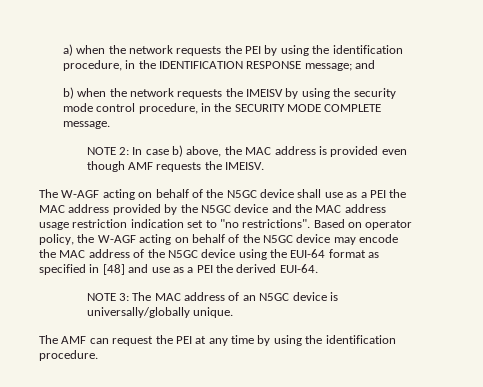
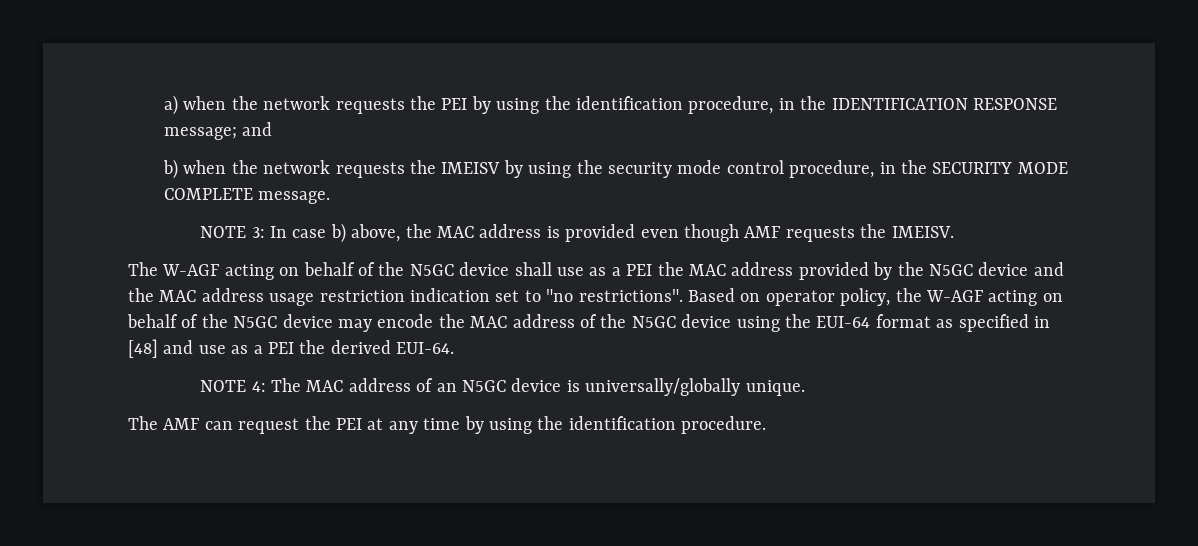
[118,147,129,155] 2: -> [251,227,265,238] 3:
[118,293,129,301] 3: -> [251,381,266,392] 4:

